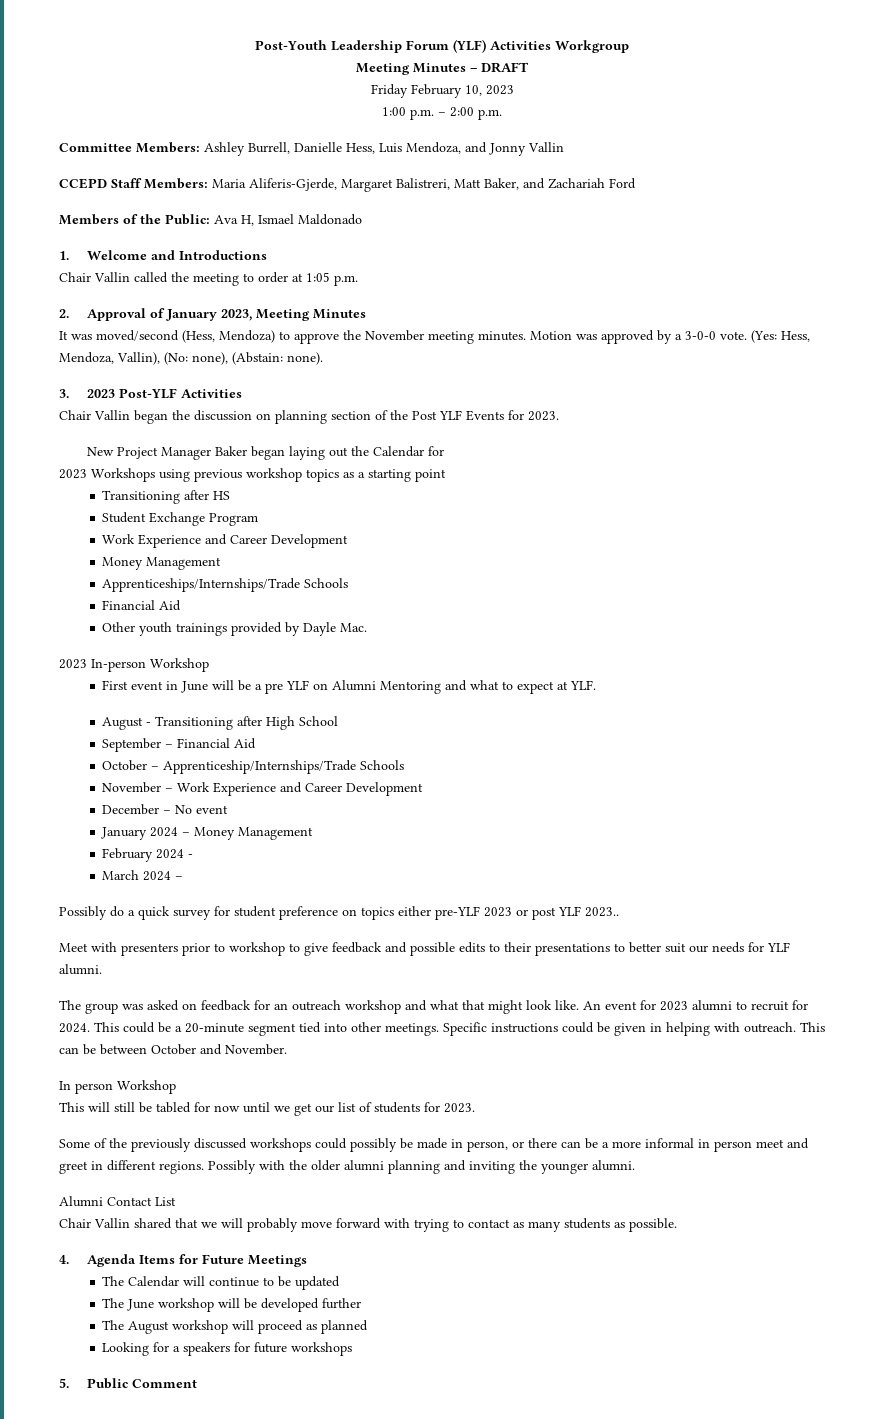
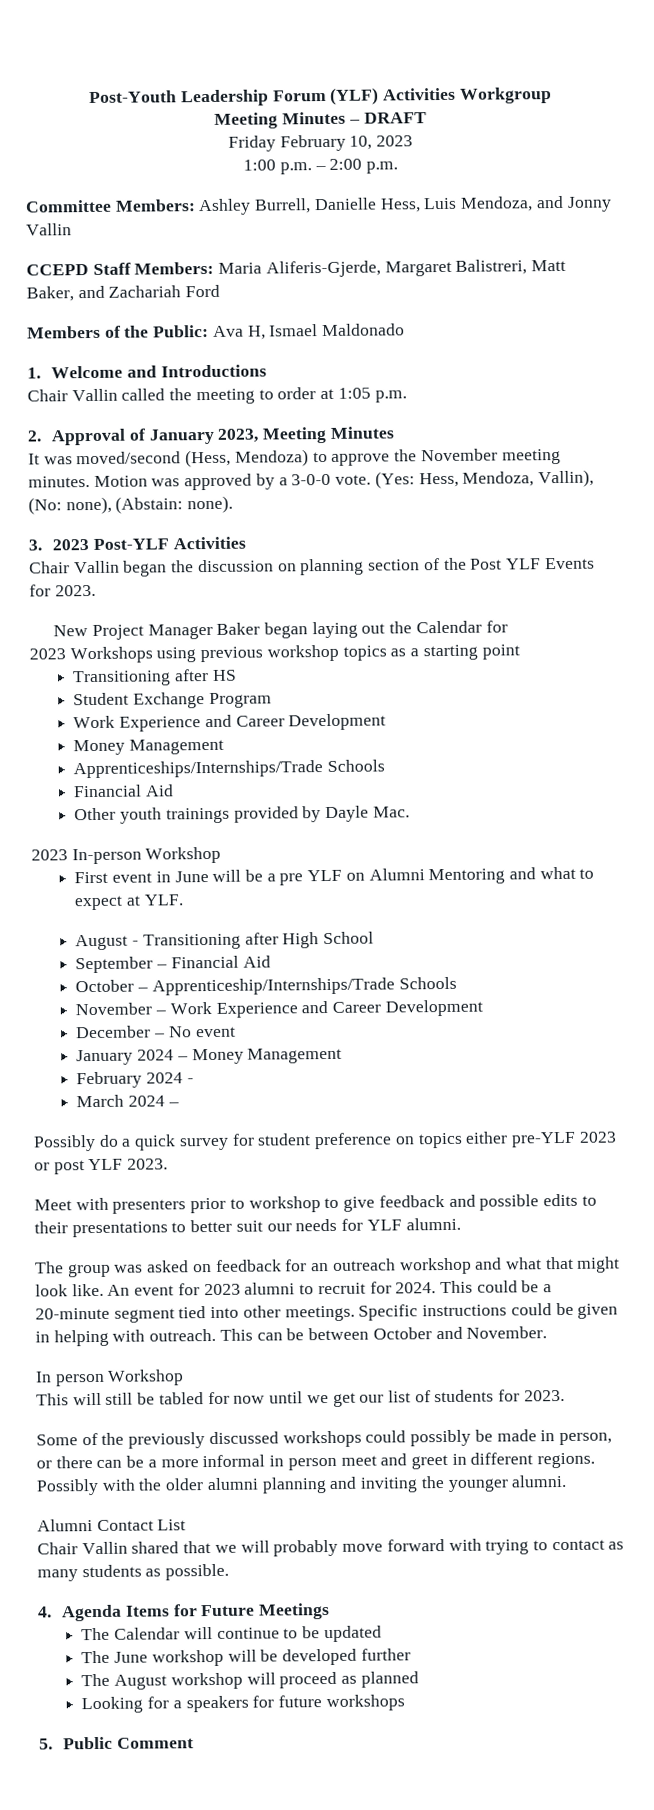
[585,907,619,917] 2023.. -> [127,1158,169,1170] 2023.

